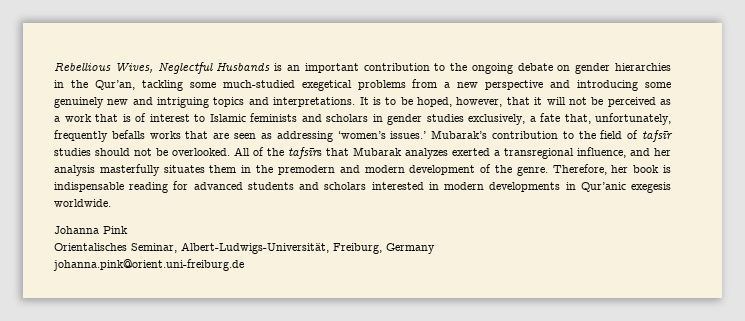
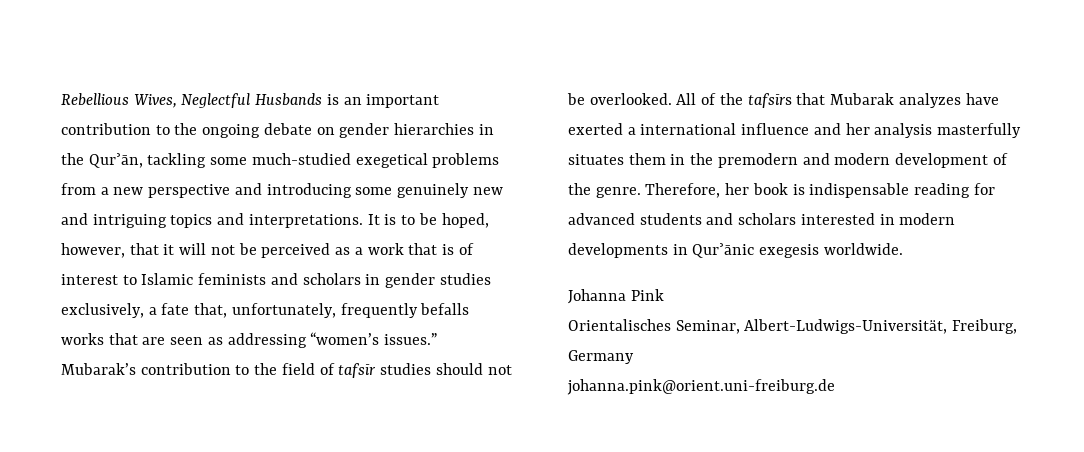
[94,80,135,90] Qur’an, -> [88,153,143,168] Qurʾān,
[337,131,427,139] ‘women’s issues.’ -> [310,332,438,345] “women’s issues.”
(448, 153) none -> [965,93,999,105] have
[504,147,626,159] transregional influence, -> [640,123,810,135] international influence
[580,182,626,192] Qur’anic -> [692,243,755,258] Qurʾānic

